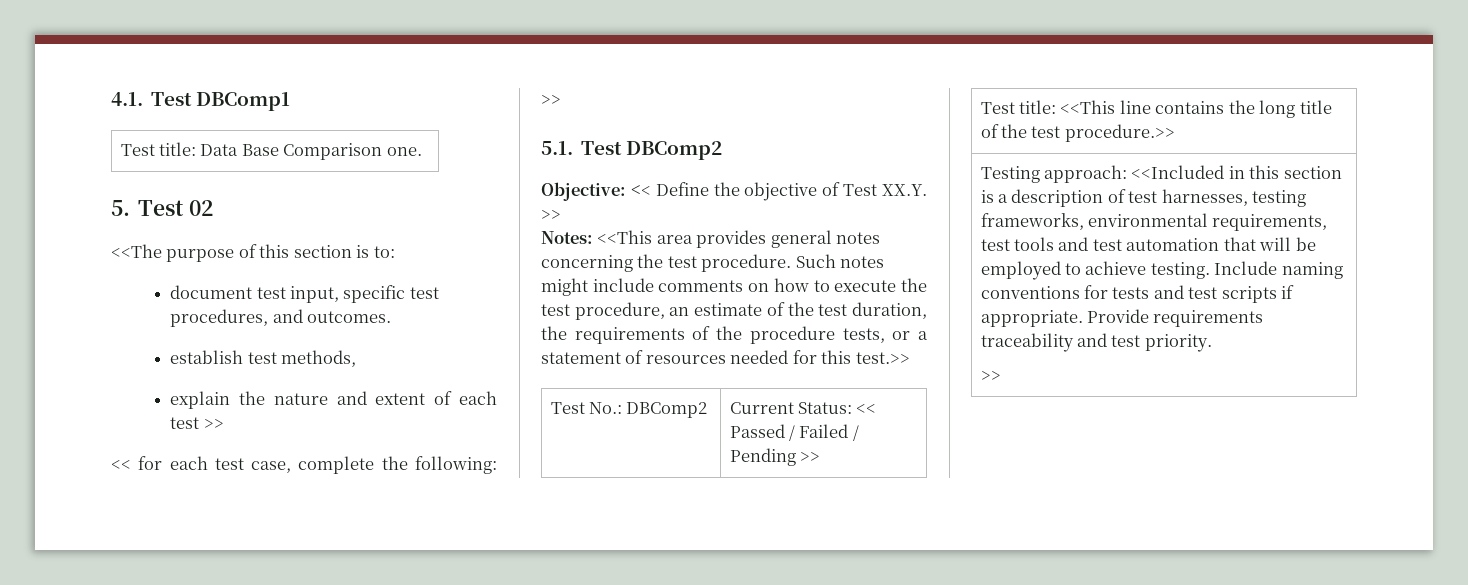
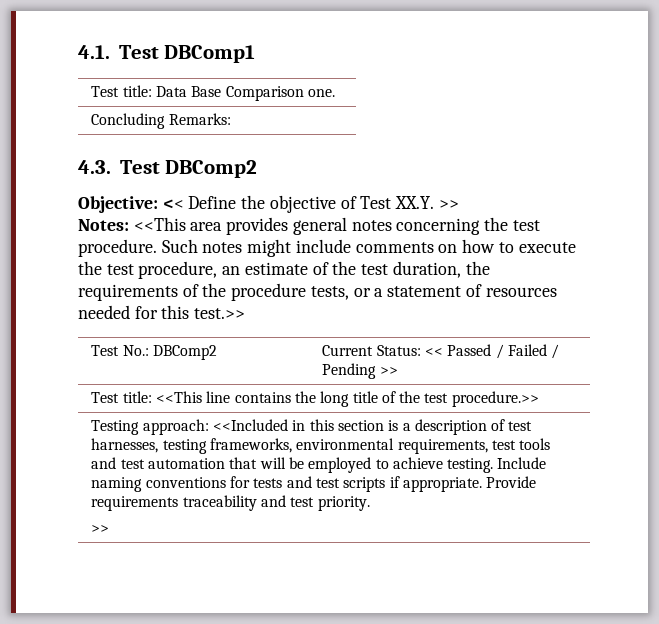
[111,200,213,216] [111,244,395,262] [170,285,439,303] [170,309,391,327] [170,350,356,367] [170,391,498,409] [170,417,224,429] [111,456,497,474] [541,95,561,105] [541,141,573,155] // 5. Test 02 // <<The purpose of this section is to: // document test input, specific test procedures, and outcomes. // establish test methods, // explain the nature and extent of each test >> // << for each test case, complete the following: >> // 5.1. -> [91,113,231,129] [78,160,111,174] // Concluding Remarks: // 4.3.

